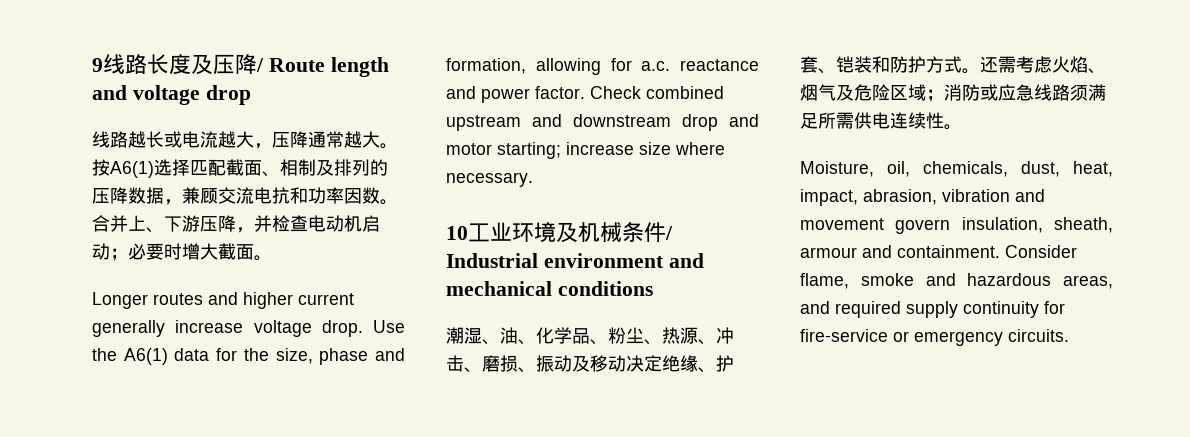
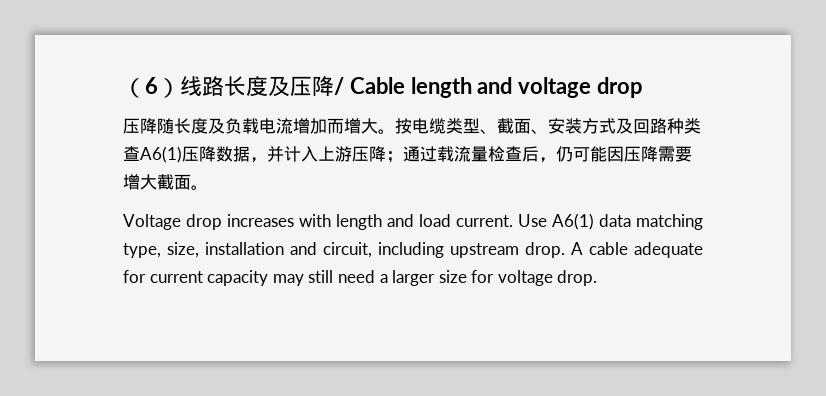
[92,58,103,72] 9 -> [123,77,180,98] （6）
[268,58,325,72] Route -> [349,77,405,94] Cable
[92,131,398,149] [92,159,388,178] [92,187,398,205] [92,215,380,233] [92,243,272,261] [92,292,354,309] [92,320,405,337] [92,348,406,365] [446,58,759,75] [446,86,724,103] [446,114,759,131] [446,142,725,159] [446,172,533,187] [446,222,673,243] [446,253,704,268] [446,281,653,296] [446,327,734,345] [446,355,734,373] [800,56,1106,74] [800,84,1106,102] [800,112,962,130] [800,161,1113,177] [800,189,1045,206] [800,217,1113,234] [800,245,1077,258] [800,273,1113,289] [800,301,1065,318] [800,329,1069,346] 线路越长或电流越大，压降通常越大。按A6(1)选择匹配截面、相制及排列的压降数据，兼顾交流电抗和功率因数。合并上、下游压降，并检查电动机启动；必要时增大截面。 // Longer routes and higher current generally increase voltage drop. Use the A6(1) data for the size, phase and formation, allowing for a.c. reactance and power factor. Check combined upstream and downstream drop and motor starting; increase size where necessary. // 10工业环境及机械条件/ Industrial environment and mechanical conditions // 潮湿、油、化学品、粉尘、热源、冲击、磨损、振动及移动决定绝缘、护套、铠装和防护方式。还需考虑火焰、烟气及危险区域；消防或应急线路须满足所需供电连续性。 // Moisture, oil, chemicals, dust, heat, impact, abrasion, vibration and movement govern insulation, sheath, armour and containment. Consider flame, smoke and hazardous areas, and required supply continuity for fire-service or emergency circuits. -> [123,118,701,134] [123,146,692,163] [123,174,208,190] [123,213,703,230] [123,242,703,258] [123,270,598,286] 压降随长度及负载电流增加而增大。按电缆类型、截面、安装方式及回路种类查A6(1)压降数据，并计入上游压降；通过载流量检查后，仍可能因压降需要增大截面。 // Voltage drop increases with length and load current. Use A6(1) data matching type, size, installation and circuit, including upstream drop. A cable adequate for current capacity may still need a larger size for voltage drop.

